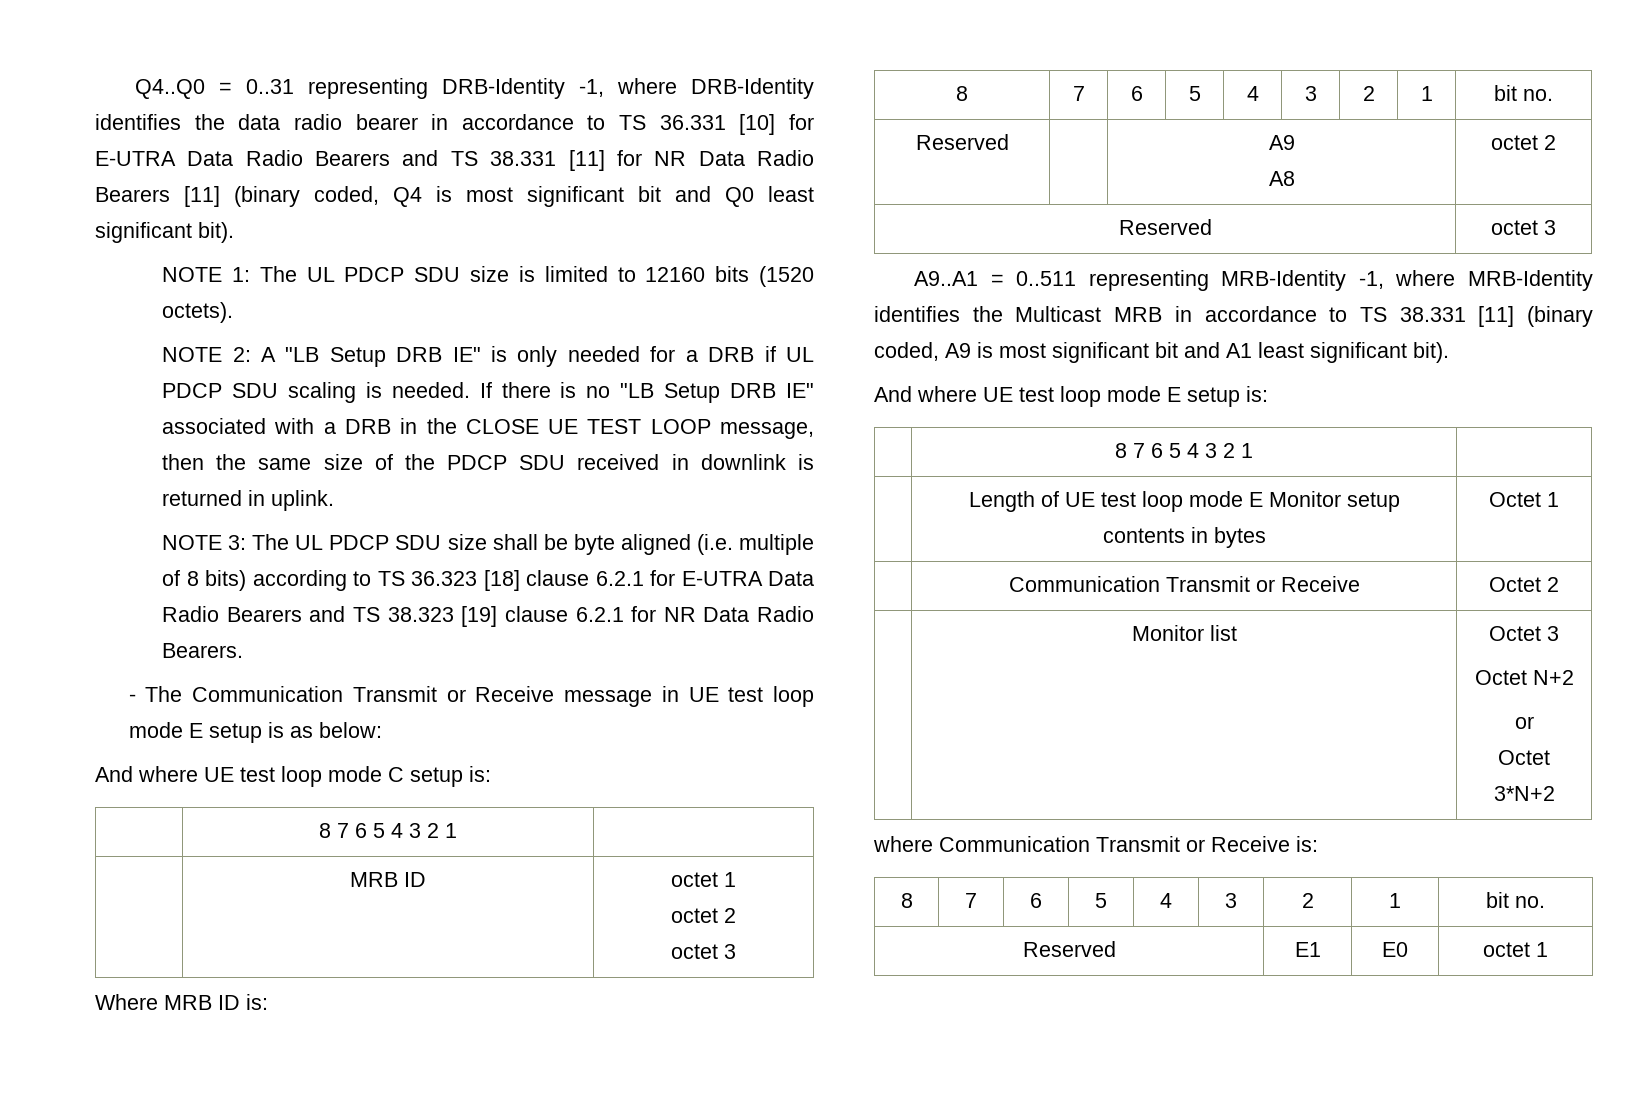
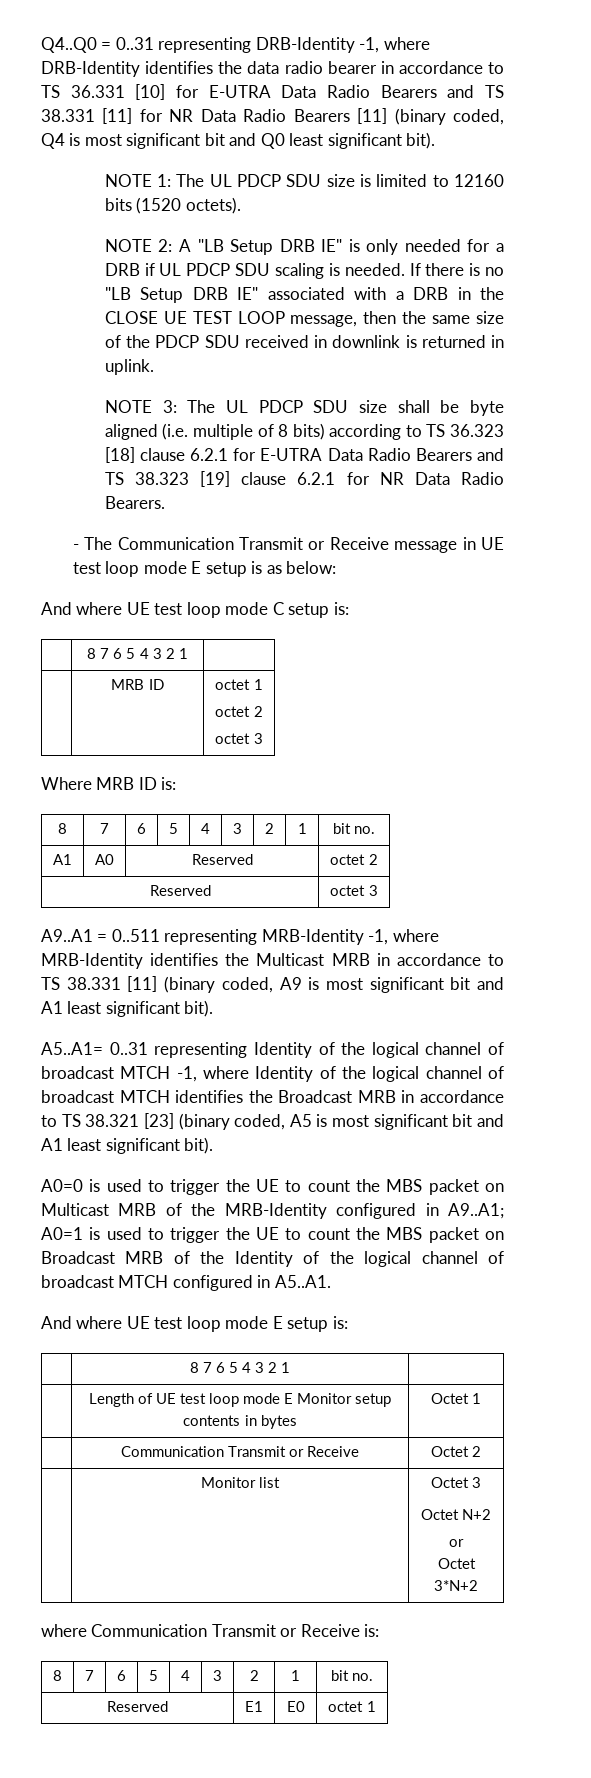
[915,134,1009,150] [1268,135,1295,150] [1268,171,1295,186] Reserved | | A9 // A8 | -> [53,854,72,865] [95,854,114,865] [191,854,253,865] A1 | A0 | Reserved |
(1449, 352) none -> [41,1042,504,1058] [41,1066,504,1082] [41,1090,504,1103] [41,1113,504,1130] [41,1137,214,1154] [41,1179,504,1195] [41,1203,504,1219] [41,1227,504,1243] [41,1251,505,1267] [41,1275,331,1291] // A5..A1= 0..31 representing Identity of the logical channel of broadcast MTCH -1, where Identity of the logical channel of broadcast MTCH identifies the Broadcast MRB in accordance to TS 38.321 [23] (binary coded, A5 is most significant bit and A1 least significant bit). // A0=0 is used to trigger the UE to count the MBS packet on Multicast MRB of the MRB-Identity configured in A9..A1; A0=1 is used to trigger the UE to count the MBS packet on Broadcast MRB of the Identity of the logical channel of broadcast MTCH configured in A5..A1.

